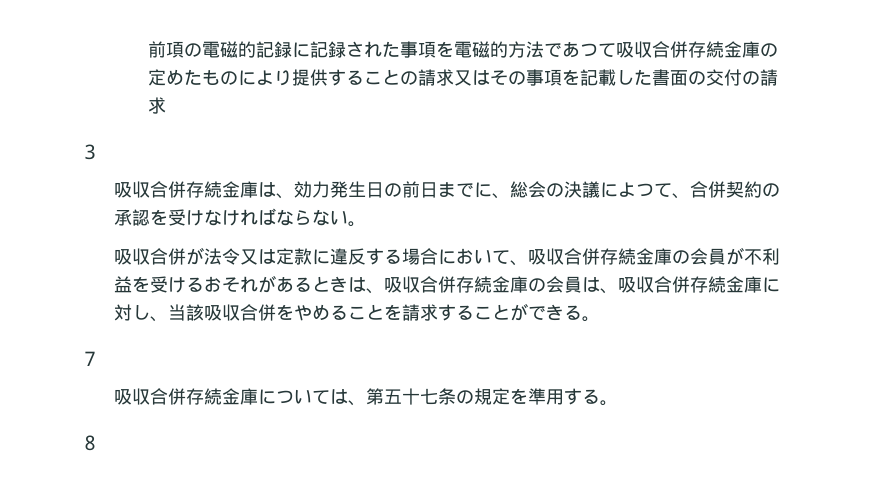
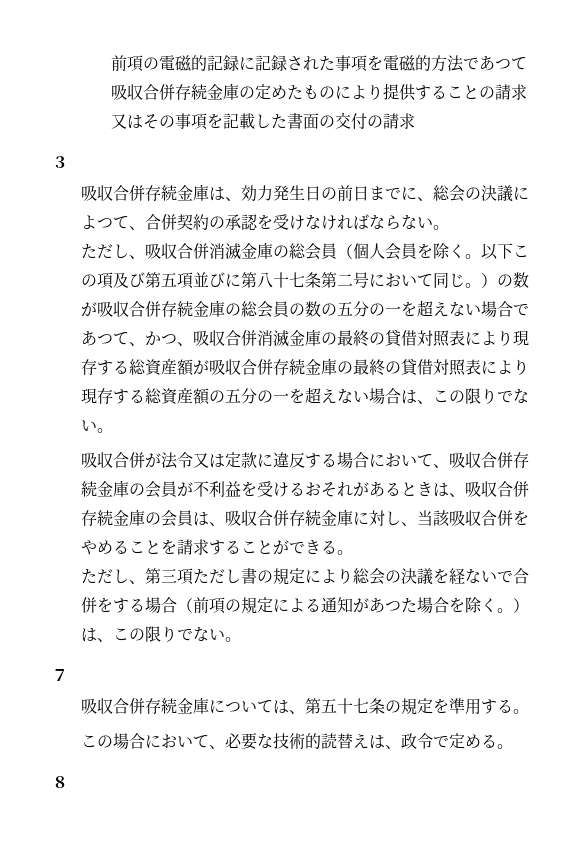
(367, 224) none -> [81,242,530,260] [81,272,530,289] [81,300,530,318] [81,329,530,347] [81,358,530,376] [81,387,530,405] [81,419,114,433] // ただし、吸収合併消滅金庫の総会員（個人会員を除く。以下この項及び第五項並びに第八十七条第二号において同じ。）の数が吸収合併存続金庫の総会員の数の五分の一を超えない場合であつて、かつ、吸収合併消滅金庫の最終の貸借対照表により現存する総資産額が吸収合併存続金庫の最終の貸借対照表により現存する総資産額の五分の一を超えない場合は、この限りでない。
(601, 319) none -> [81,568,530,585] [81,597,530,614] [81,626,242,642] // ただし、第三項ただし書の規定により総会の決議を経ないで合併をする場合（前項の規定による通知があつた場合を除く。）は、この限りでない。
(619, 403) none -> [81,733,514,750] // この場合において、必要な技術的読替えは、政令で定める。

